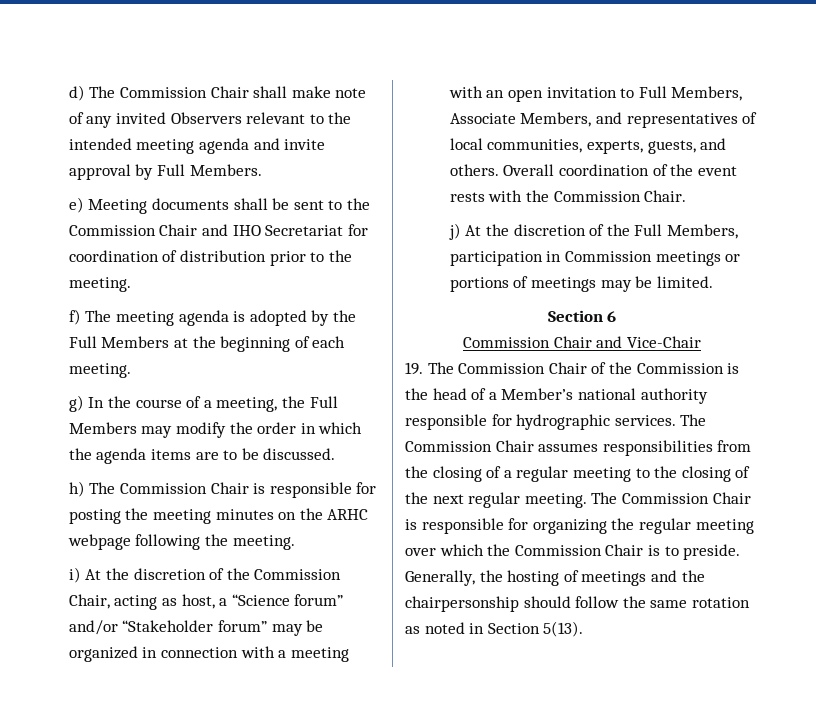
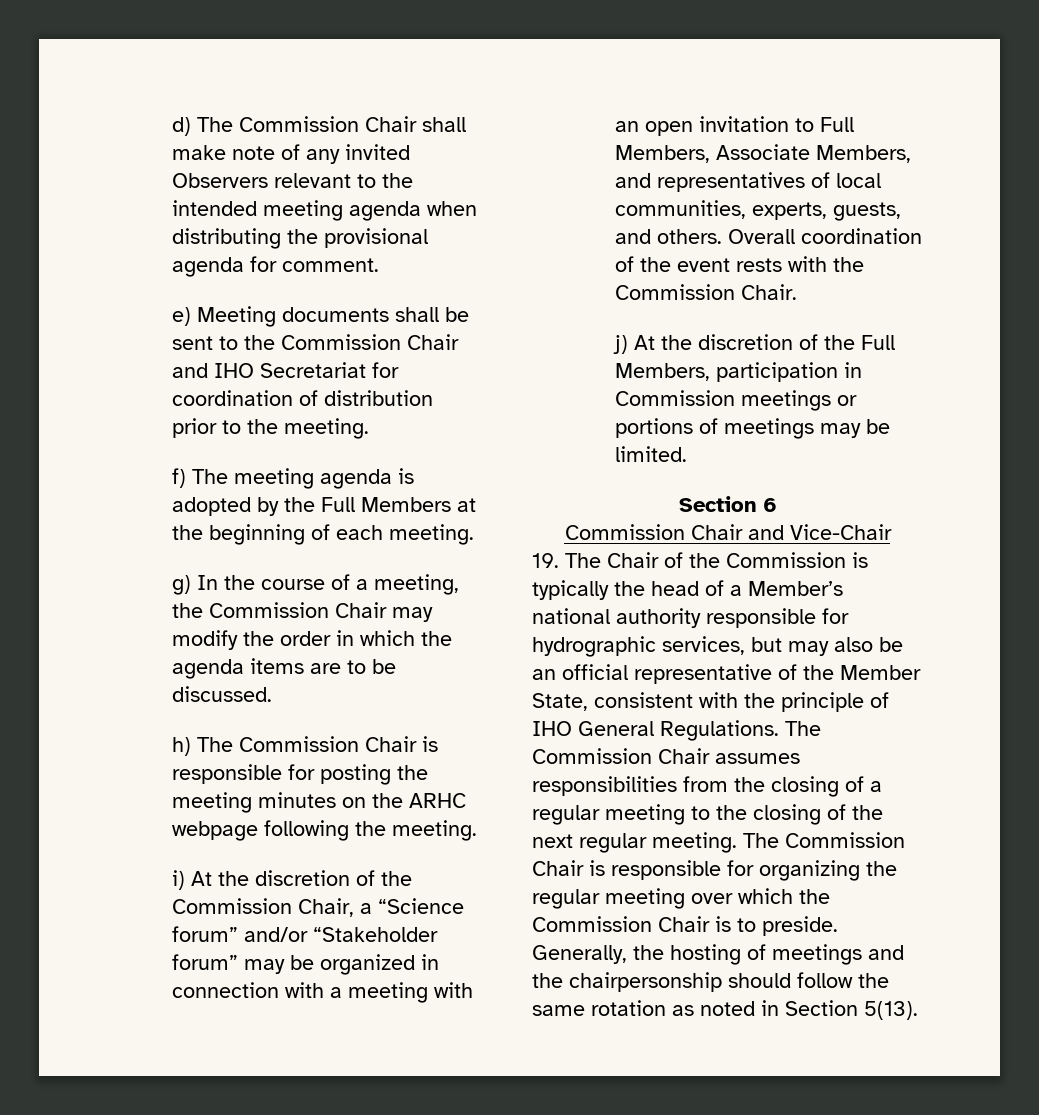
[253,138,326,150] [68,164,262,180] and invite approval by Full Members. -> [427,201,478,216] [172,228,429,249] [172,256,380,277] when distributing the provisional agenda for comment.
[309,396,338,408] [68,422,137,434] Full Members -> [209,602,388,618] Commission Chair
[114,594,215,610] acting as host, -> (355, 907) none
[458,363,546,374] Commission -> (601, 560) none
(740, 368) none -> [532,580,609,600] typically
[614,415,676,426] services. -> [662,636,903,656] [532,664,921,684] [532,692,889,712] [532,720,779,741] services, but may also be an official representative of the Member State, consistent with the principle of IHO General Regulations.

